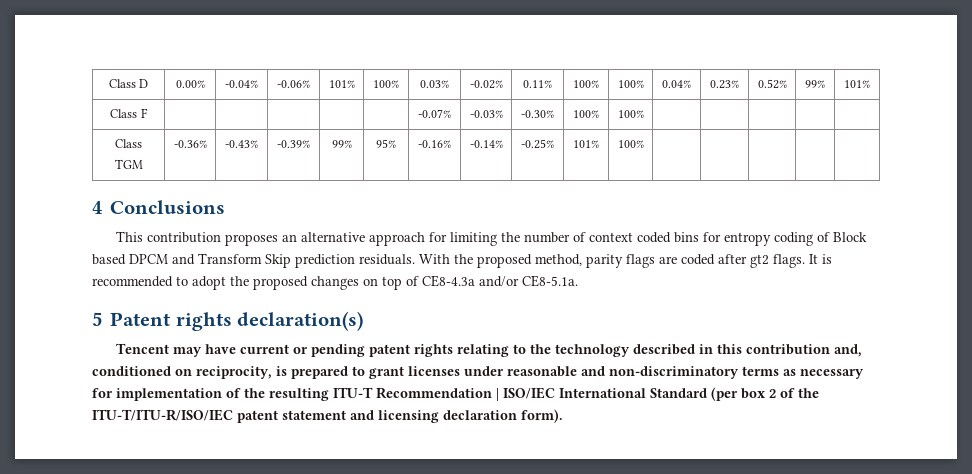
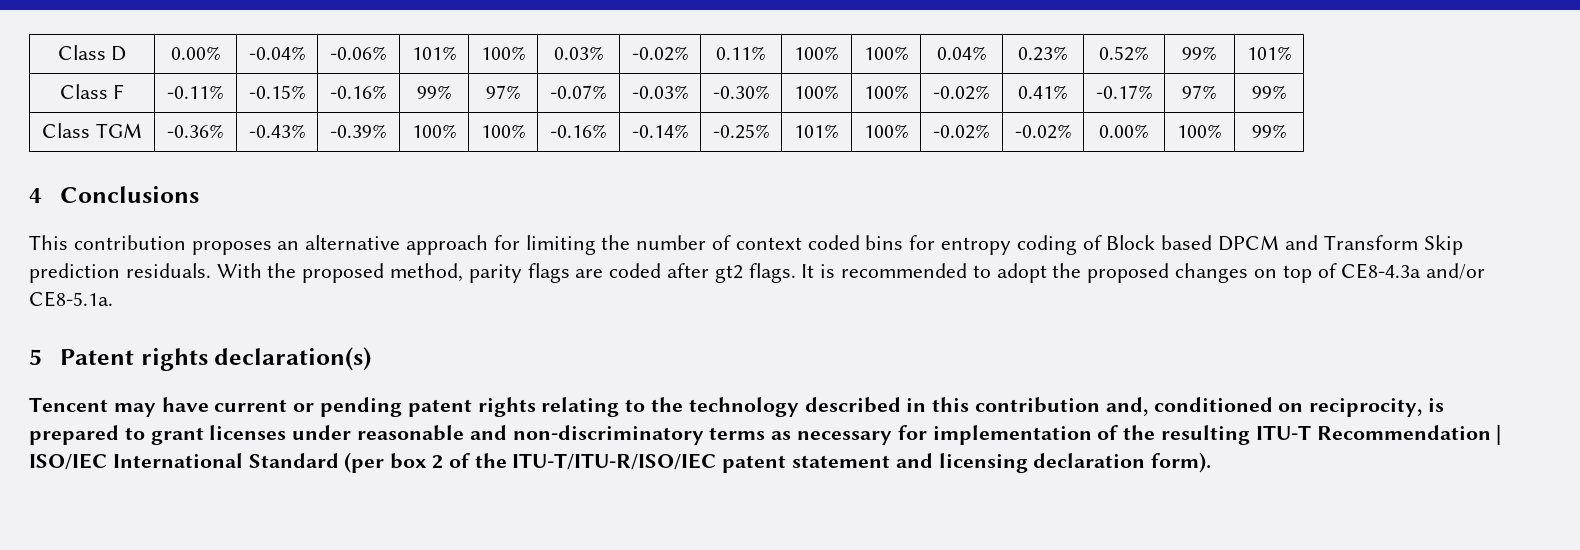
(148, 113) | | | | -> [167,85,224,99] [248,85,306,99] [330,85,387,99] [416,85,452,99] [485,85,521,99] -0.11% | -0.15% | -0.16% | 99% | 97%
(644, 114) | | | | -> [933,85,990,100] [1018,85,1068,99] [1095,85,1153,99] [1182,85,1217,99] [1251,85,1287,99] -0.02% | 0.41% | -0.17% | 97% | 99%
[331,140,352,148] [376,139,396,148] 99% | 95% -> [411,124,457,138] [480,124,526,138] 100% | 100%
(644, 144) | | | | -> [933,124,990,139] [1014,124,1072,139] [1099,124,1149,138] [1177,124,1222,138] [1251,124,1287,138] -0.02% | -0.02% | 0.00% | 100% | 99%

